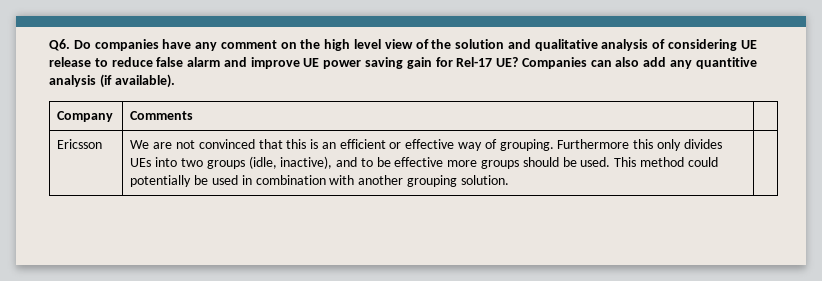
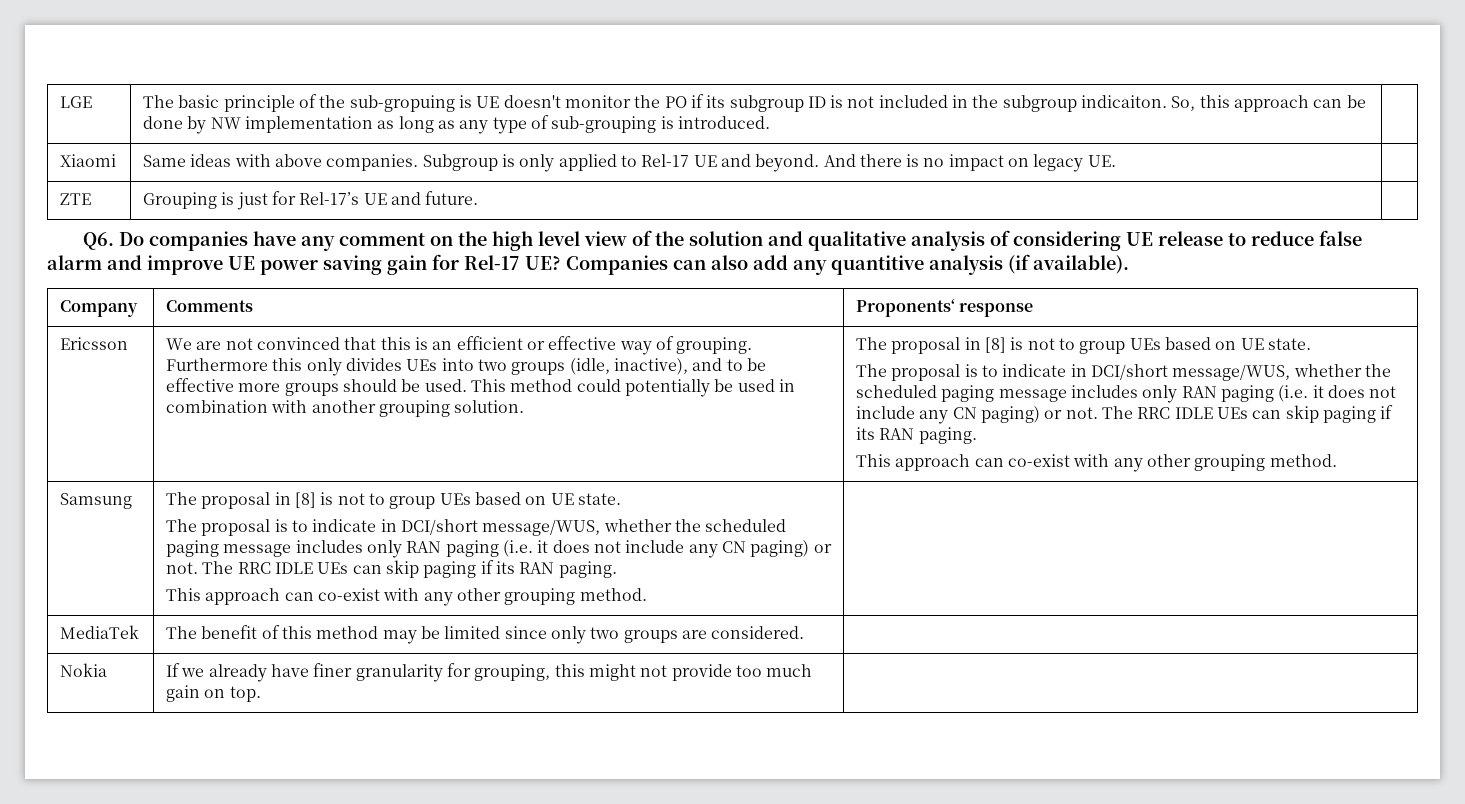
(49, 45) none -> [60,96,93,108] [143,94,1366,112] [143,115,770,134] [60,154,117,167] [143,154,1116,172] [60,193,92,205] [143,191,479,210] LGE | The basic principle of the sub-gropuing is UE doesn't monitor the PO if its subgroup ID is not included in the subgroup indicaiton. So, this approach can be done by NW implementation as long as any type of sub-grouping is introduced. | // Xiaomi | Same ideas with above companies. Subgroup is only applied to Rel-17 UE and beyond. And there is no impact on legacy UE. | // ZTE | Grouping is just for Rel-17’s UE and future. | //
(194, 115) none -> [856,299,1034,317] Proponents‘ response
(509, 180) none -> [856,337,1311,354] [856,364,1391,381] [856,385,1397,403] [856,405,1394,424] [856,427,977,444] [856,454,1337,472] [60,493,133,509] [166,492,621,509] [166,519,787,536] [166,540,832,558] [166,560,617,578] [166,588,647,606] [60,625,140,639] [166,625,805,644] [60,663,108,677] [166,663,813,682] [166,685,261,702] | The proposal in [8] is not to group UEs based on UE state. // The proposal is to indicate in DCI/short message/WUS, whether the scheduled paging message includes only RAN paging (i.e. it does not include any CN paging) or not. The RRC IDLE UEs can skip paging if its RAN paging. // This approach can co-exist with any other grouping method. // Samsung | The proposal in [8] is not to group UEs based on UE state. // The proposal is to indicate in DCI/short message/WUS, whether the scheduled paging message includes only RAN paging (i.e. it does not include any CN paging) or not. The RRC IDLE UEs can skip paging if its RAN paging. // This approach can co-exist with any other grouping method. | // MediaTek | The benefit of this method may be limited since only two groups are considered. | // Nokia | If we already have finer granularity for grouping, this might not provide too much gain on top.

